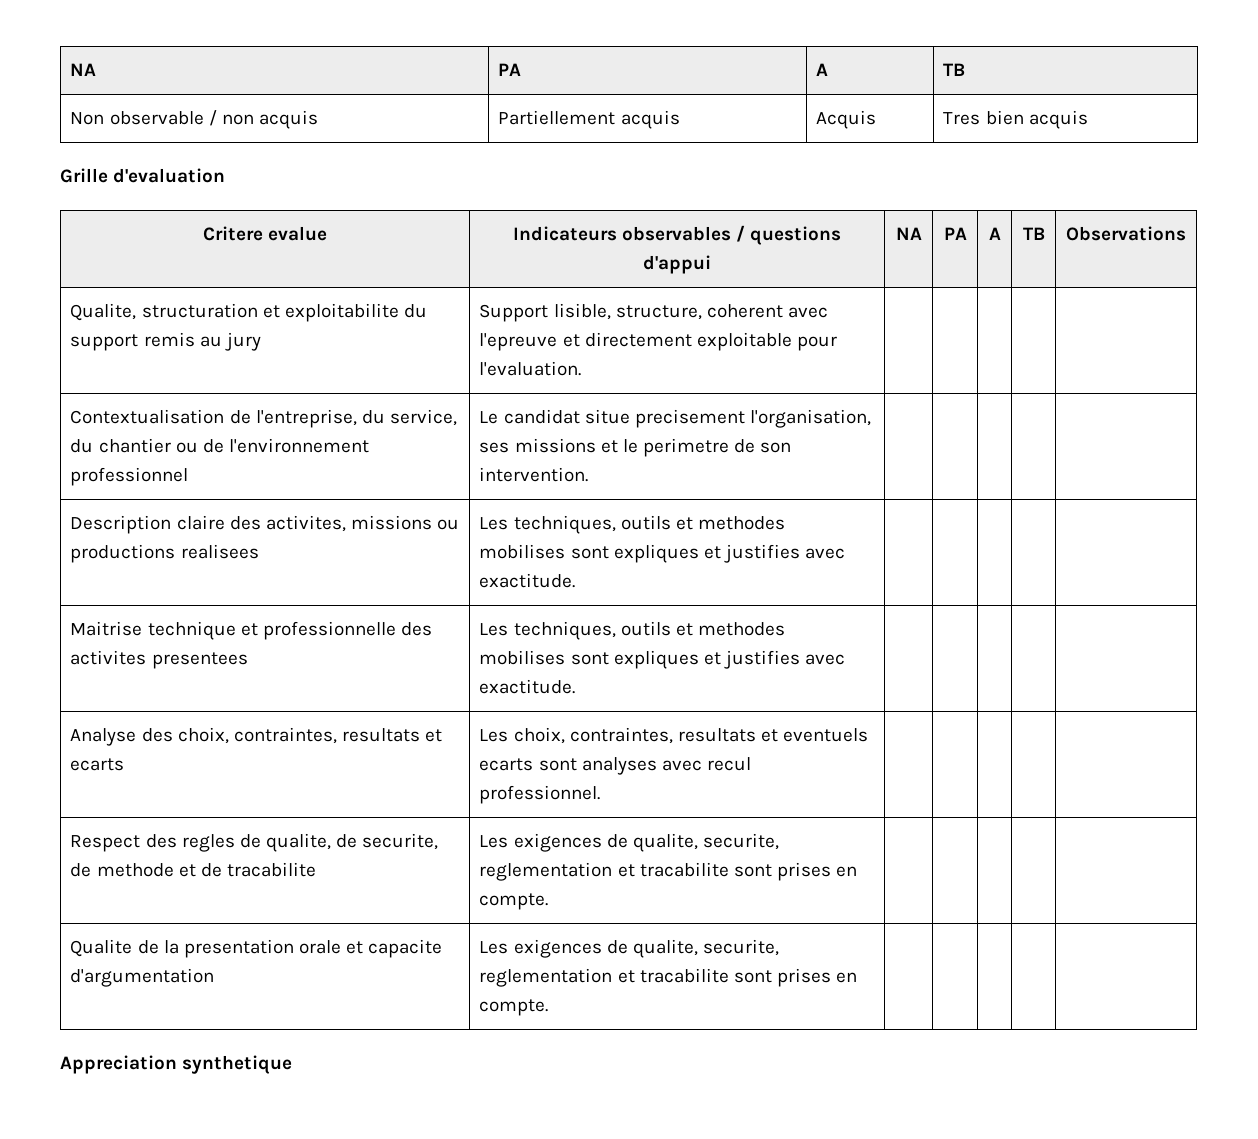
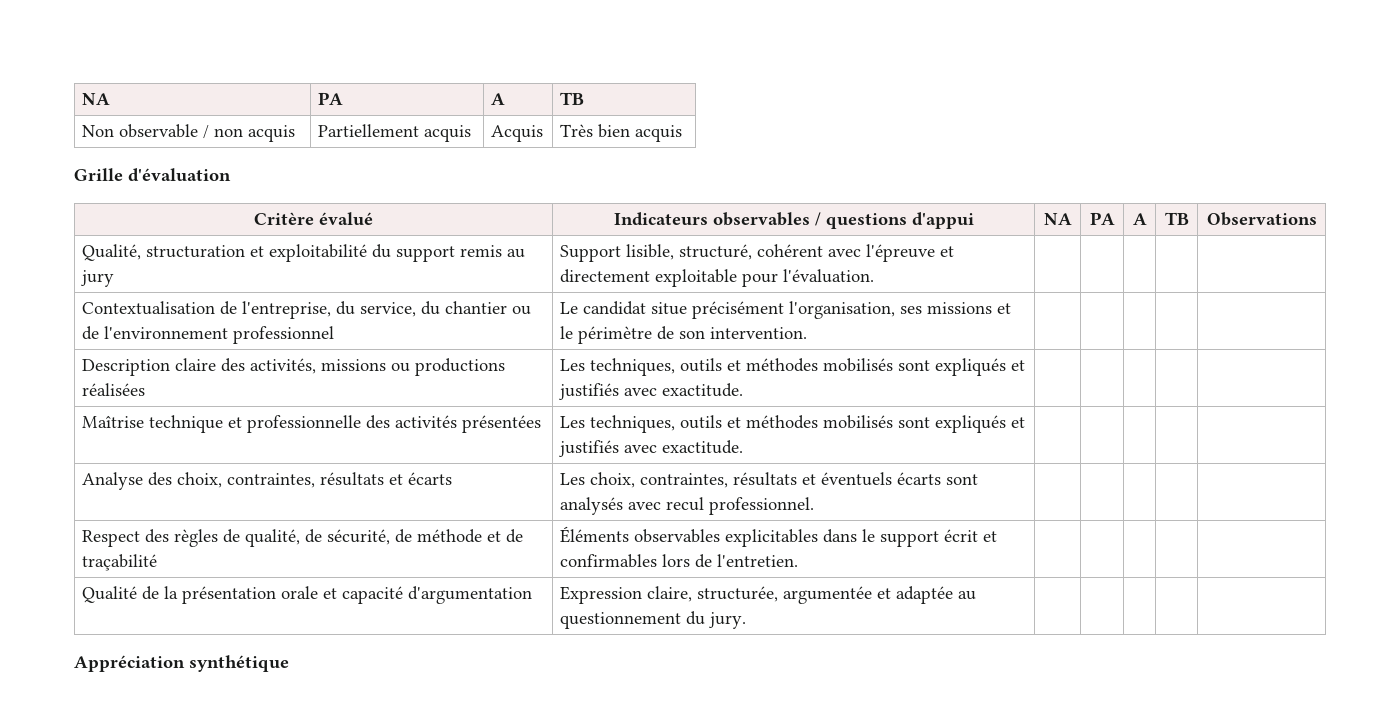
[943,112,981,125] Tres -> [560,124,594,137] Très
[113,168,226,183] [202,226,328,241] d'evaluation // Critere evalue -> [128,168,231,182] [254,212,373,226] d'évaluation // Critère évalué
[70,303,137,321] Qualite, -> [82,244,142,261] Qualité,
[284,303,399,322] exploitabilite -> [269,244,368,262] exploitabilité
[615,304,828,320] [479,333,558,351] structure, coherent avec l'epreuve -> [679,244,936,262] structuré, cohérent avec l'épreuve
[479,361,582,376] l'evaluation. -> [783,269,875,283] l'évaluation.
[634,409,745,428] precisement -> [692,301,785,319] précisément
[642,438,729,457] perimetre -> [578,326,653,344] périmètre
[265,515,346,532] activites, -> [250,358,317,374] activités,
[180,544,259,559] [479,515,785,534] [479,544,846,563] [479,573,576,588] [70,621,143,636] realisees | Les techniques, outils et methodes mobilises sont expliques et justifies avec exactitude. | | | | | // Maitrise -> [82,383,146,396] [560,358,1026,376] [559,383,744,400] [82,415,145,428] réalisées | Les techniques, outils et méthodes mobilisés sont expliqués et justifiés avec exactitude. | | | | | // Maîtrise
[70,650,248,669] [479,621,785,640] [479,650,800,669] activites presentees | Les techniques, outils et methodes mobilises sont expliques et justifies -> [395,415,542,433] [560,415,1026,433] [559,440,620,457] activités présentées | Les techniques, outils et méthodes mobilisés sont expliqués et justifiés
[341,728,443,742] [70,758,125,771] resultats et ecarts -> [320,472,453,486] résultats et écarts
[677,728,869,742] [479,757,657,775] resultats et eventuels ecarts sont analyses -> [733,472,979,486] [560,497,624,515] résultats et éventuels écarts sont analysés
[181,833,439,852] [70,862,316,877] [479,833,779,852] [479,862,858,881] [479,893,549,910] [70,939,133,957] regles de qualite, de securite, de methode et de tracabilite | Les exigences de qualite, securite, reglementation et tracabilite sont prises en compte. | | | | | // Qualite -> [174,529,524,547] [82,554,158,571] [560,526,998,547] [560,554,799,568] [82,586,138,603] règles de qualité, de sécurité, de méthode et de traçabilité | Éléments observables explicitables dans le support écrit et confirmables lors de l'entretien. | | | | | // Qualité
[183,939,294,958] presentation -> [182,586,277,604] présentation
[368,939,443,958] capacite -> [342,586,404,604] capacité
[479,939,779,958] [479,968,858,987] [479,999,549,1016] [60,1055,293,1074] Les exigences de qualite, securite, reglementation et tracabilite sont prises en compte. | | | | | // Appreciation synthetique -> [560,586,977,604] [560,611,747,629] [74,655,289,672] Expression claire, structurée, argumentée et adaptée au questionnement du jury. | | | | | // Appréciation synthétique

